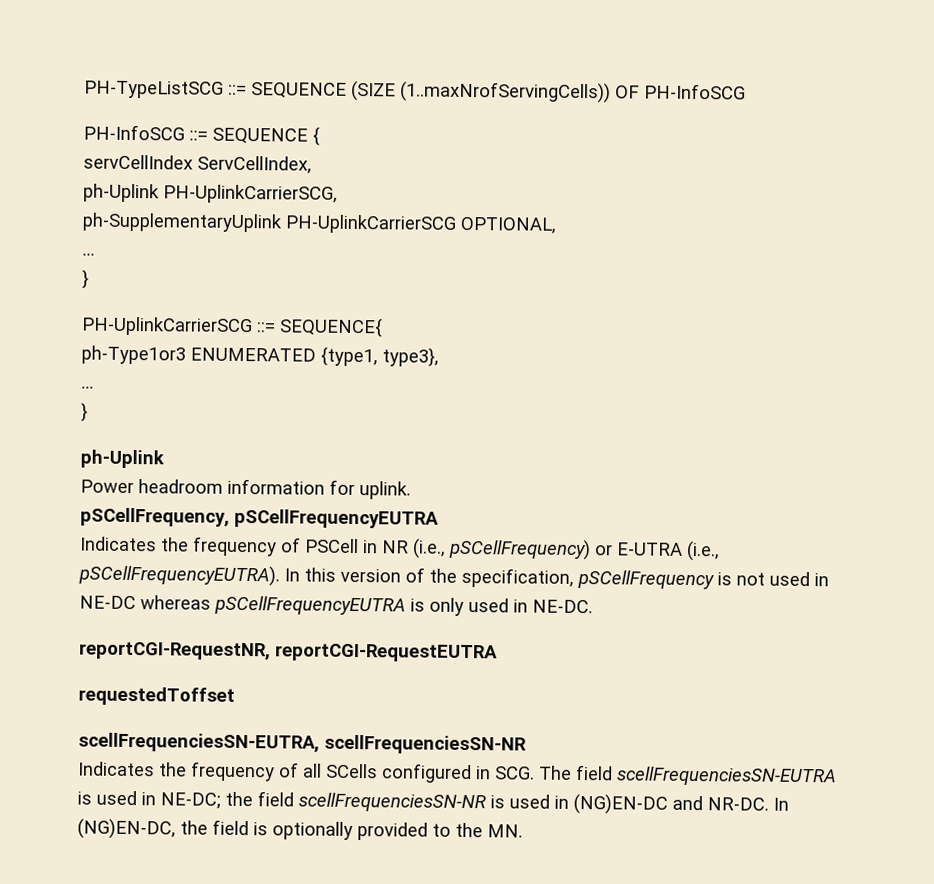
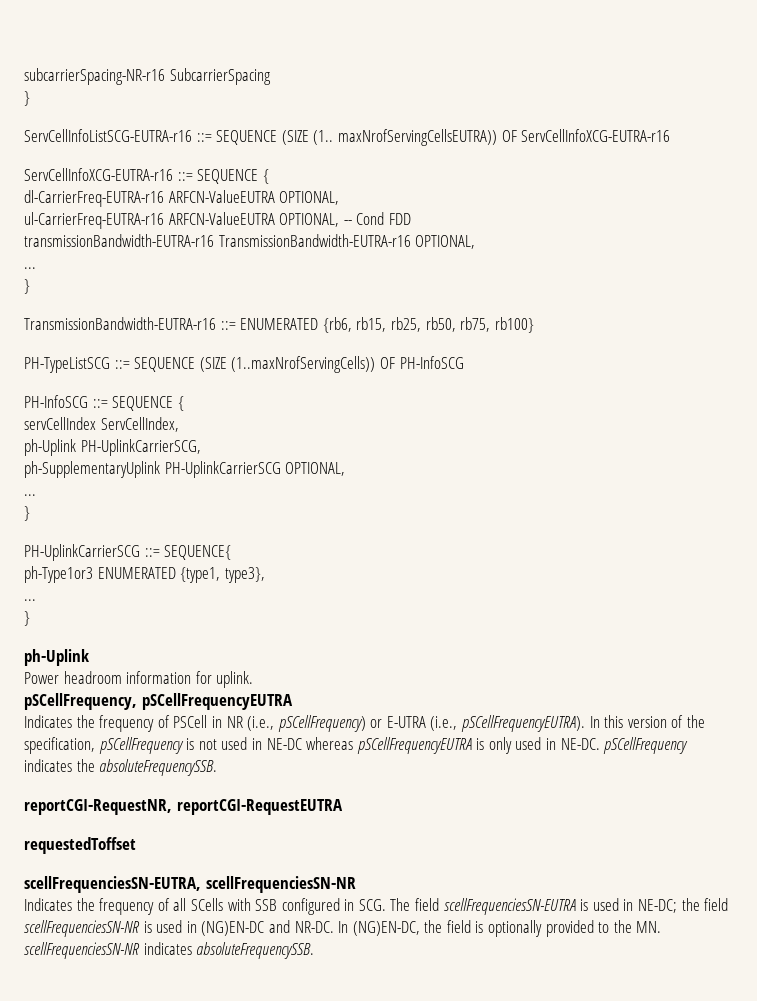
(84, 89) none -> [24,68,271,85] [24,91,30,106] [24,129,671,146] [24,168,269,184] [24,190,340,207] [24,212,411,229] [24,234,476,249] [24,267,36,269] [24,279,30,294] [24,317,534,333] subcarrierSpacing-NR-r16 SubcarrierSpacing // } // ServCellInfoListSCG-EUTRA-r16 ::= SEQUENCE (SIZE (1.. maxNrofServingCellsEUTRA)) OF ServCellInfoXCG-EUTRA-r16 // ServCellInfoXCG-EUTRA-r16 ::= SEQUENCE { // dl-CarrierFreq-EUTRA-r16 ARFCN-ValueEUTRA OPTIONAL, // ul-CarrierFreq-EUTRA-r16 ARFCN-ValueEUTRA OPTIONAL, -- Cond FDD // transmissionBandwidth-EUTRA-r16 TransmissionBandwidth-EUTRA-r16 OPTIONAL, // ... // } // TransmissionBandwidth-EUTRA-r16 ::= ENUMERATED {rb6, rb15, rb25, rb50, rb75, rb100} //
(593, 606) none -> [603,737,689,754] [24,759,218,776] pSCellFrequency indicates the absoluteFrequencySSB.
(378, 771) none -> [227,898,278,911] with SSB
(523, 831) none -> [24,942,315,959] scellFrequenciesSN-NR indicates absoluteFrequencySSB.

